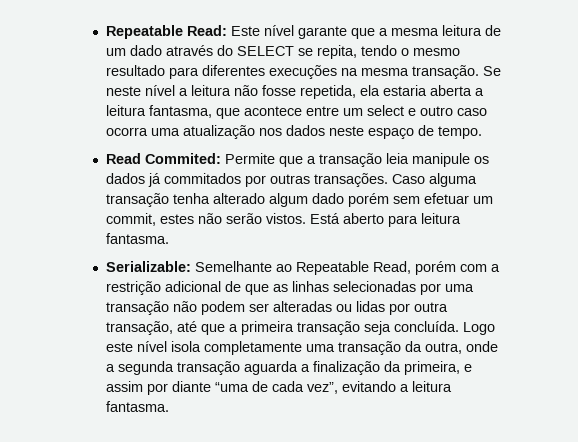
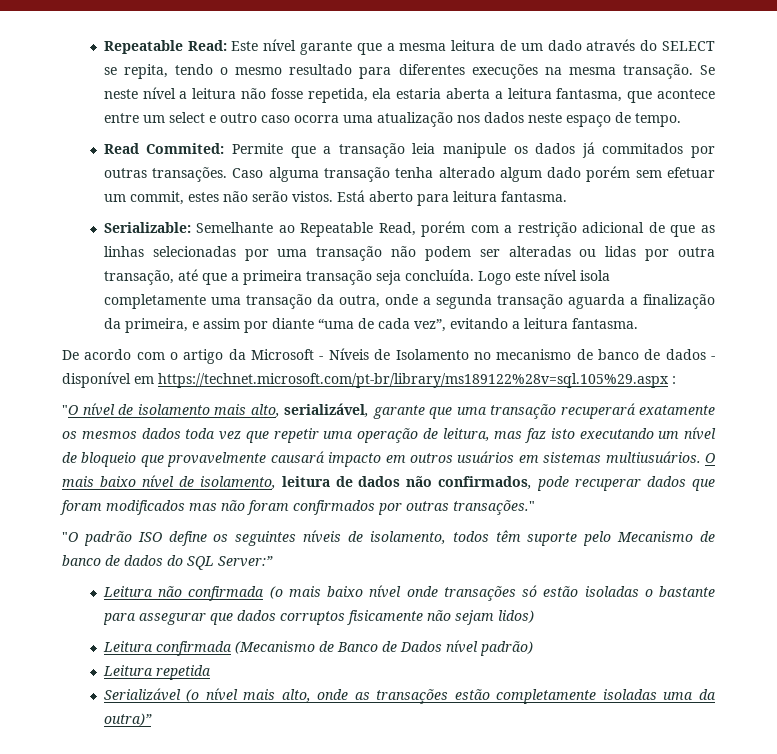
(170, 406) none -> [62,348,716,364] [62,372,676,388] [62,403,715,419] [62,427,716,443] [62,451,715,467] [62,475,715,491] [60,500,535,515] [62,530,715,546] [62,555,273,570] [102,585,716,601] [102,610,534,625] [102,640,533,656] [102,665,211,680] [103,688,716,704] [103,713,152,726] // De acordo com o artigo da Microsoft - Níveis de Isolamento no mecanismo de banco de dados - disponível em https://technet.microsoft.com/pt-br/library/ms189122%28v=sql.105%29.aspx : // "O nível de isolamento mais alto, serializável, garante que uma transação recuperará exatamente os mesmos dados toda vez que repetir uma operação de leitura, mas faz isto executando um nível de bloqueio que provavelmente causará impacto em outros usuários em sistemas multiusuários. O mais baixo nível de isolamento, leitura de dados não confirmados, pode recuperar dados que foram modificados mas não foram confirmados por outras transações." // "O padrão ISO define os seguintes níveis de isolamento, todos têm suporte pelo Mecanismo de banco de dados do SQL Server:” // Leitura não confirmada (o mais baixo nível onde transações só estão isoladas o bastante para assegurar que dados corruptos fisicamente não sejam lidos) // Leitura confirmada (Mecanismo de Banco de Dados nível padrão) // Leitura repetida // Serializável (o nível mais alto, onde as transações estão completamente isoladas uma da outra)”

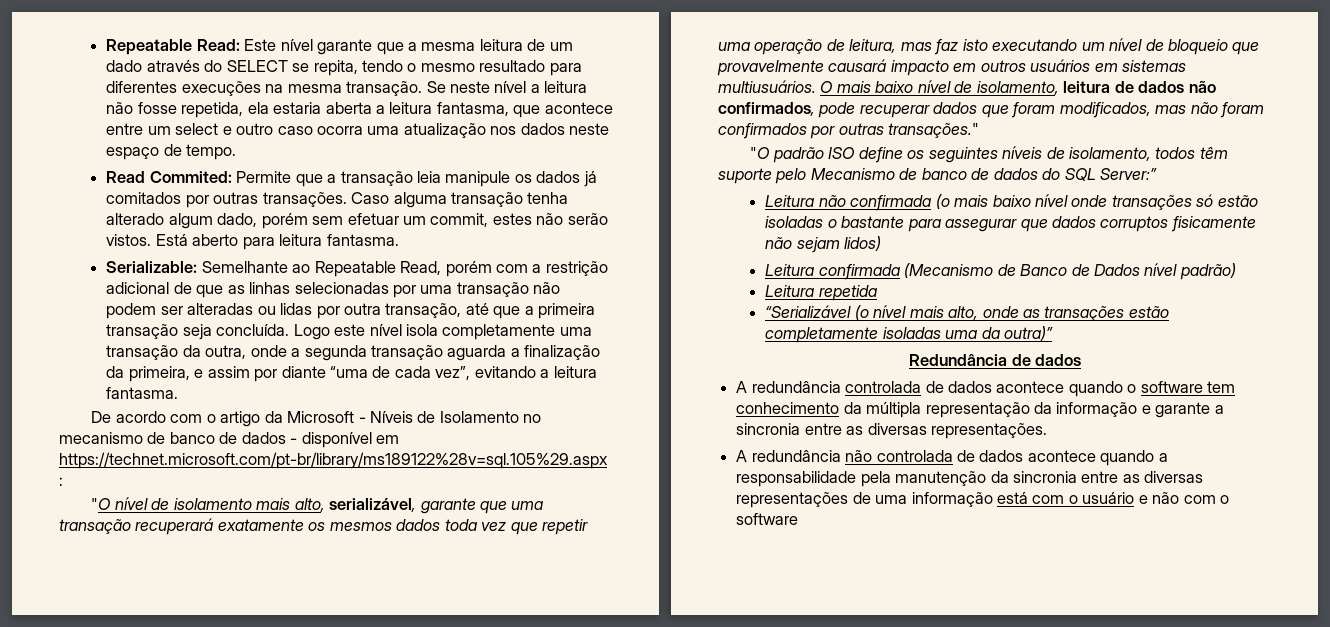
[602,143,684,154] commitados -> [106,192,182,204] comitados
[547,167,582,178] dado -> [217,213,258,227] dado,
[106,500,185,515] modificados -> [1059,102,1151,118] modificados,
[103,688,181,701] Serializável -> [765,305,852,318] “Serializável
(152, 719) none -> [909,354,1081,366] [736,381,1236,397] [736,402,1224,418] [736,423,1047,439] [736,450,1168,466] [736,471,1204,487] [736,492,1230,508] [736,513,799,525] // Redundância de dados // A redundância controlada de dados acontece quando o software tem conhecimento da múltipla representação da informação e garante a sincronia entre as diversas representações. // A redundância não controlada de dados acontece quando a responsabilidade pela manutenção da sincronia entre as diversas representações de uma informação está com o usuário e não com o software

